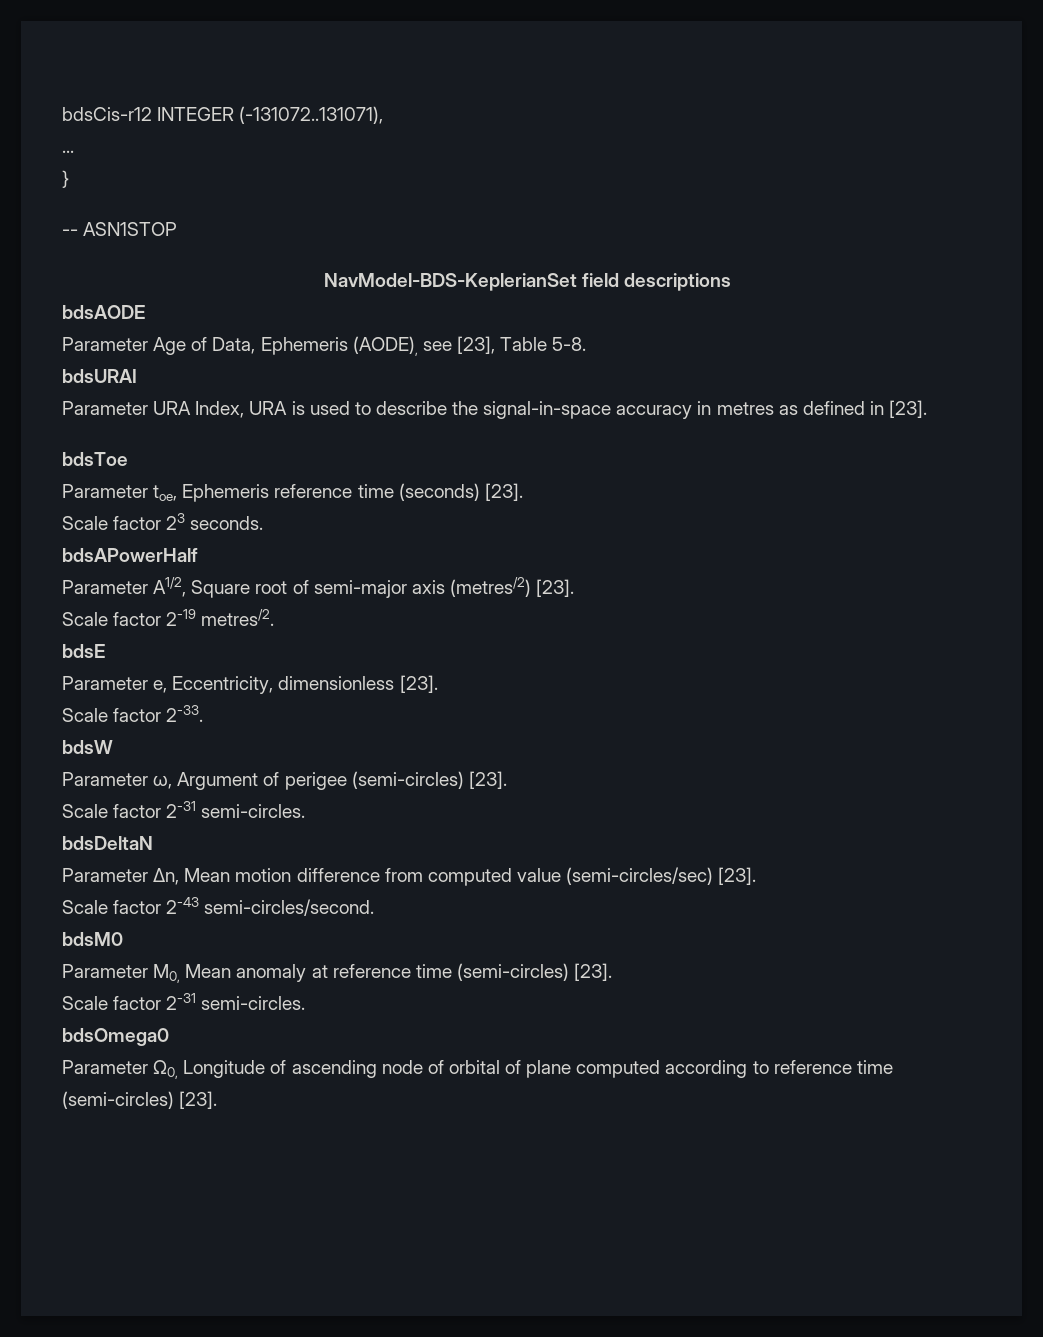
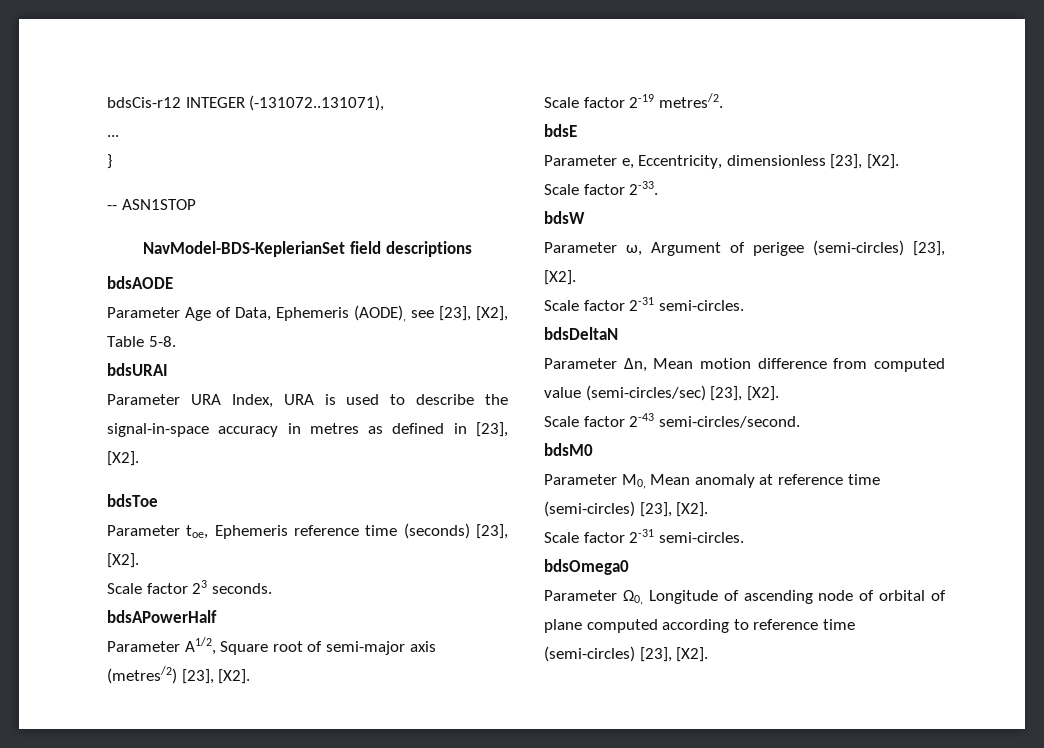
(495, 345) none -> [476,306,508,321] [X2],
[889,400,928,418] [23]. -> [475,422,508,437] [107,451,139,466] [23], [X2].
[484,483,523,501] [23]. -> [475,524,508,539] [107,553,139,568] [23], [X2].
[536,579,575,597] [23]. -> [181,669,251,684] [23], [X2].
[399,675,438,693] [23]. -> [830,154,899,169] [23], [X2].
[468,771,507,789] [23]. -> [913,241,945,256] [544,270,576,285] [23], [X2].
[718,867,757,885] [23]. -> [710,386,779,401] [23], [X2].
[574,963,613,981] [23]. -> [639,502,709,517] [23], [X2].
[179,1091,218,1109] [23]. -> [639,647,709,662] [23], [X2].

